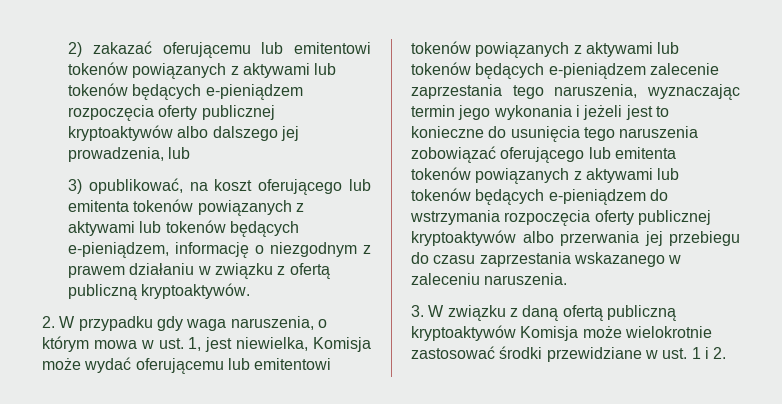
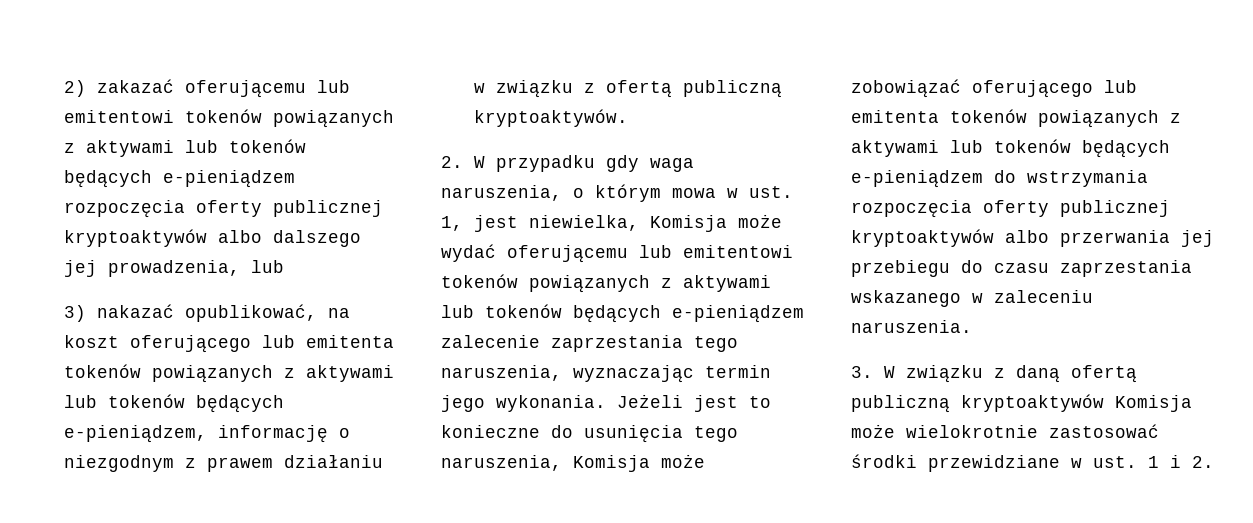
(83, 186) none -> [96,304,174,318] nakazać
[493,105,623,120] wykonania i jeżeli -> [496,394,683,412] wykonania. Jeżeli
[619,126,699,138] naruszenia -> [441,454,705,472] naruszenia, Komisja może

